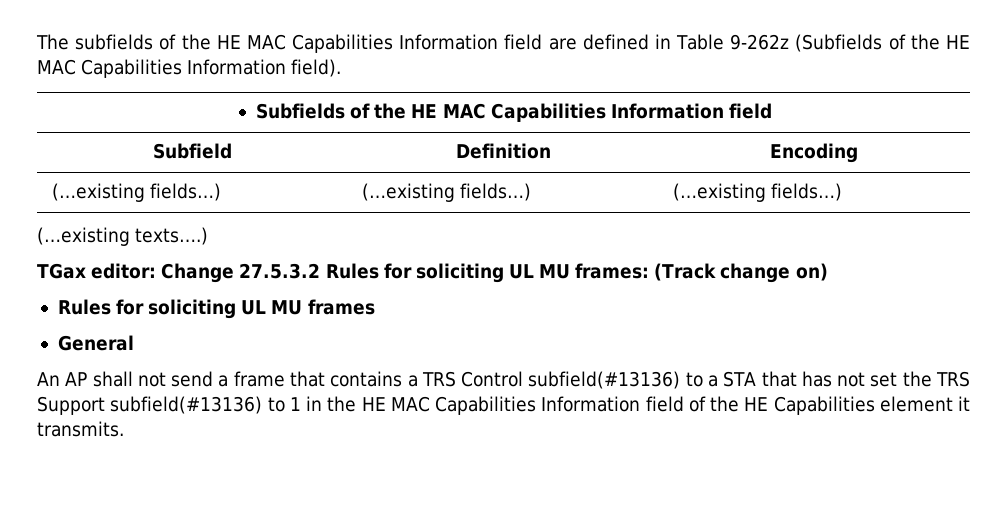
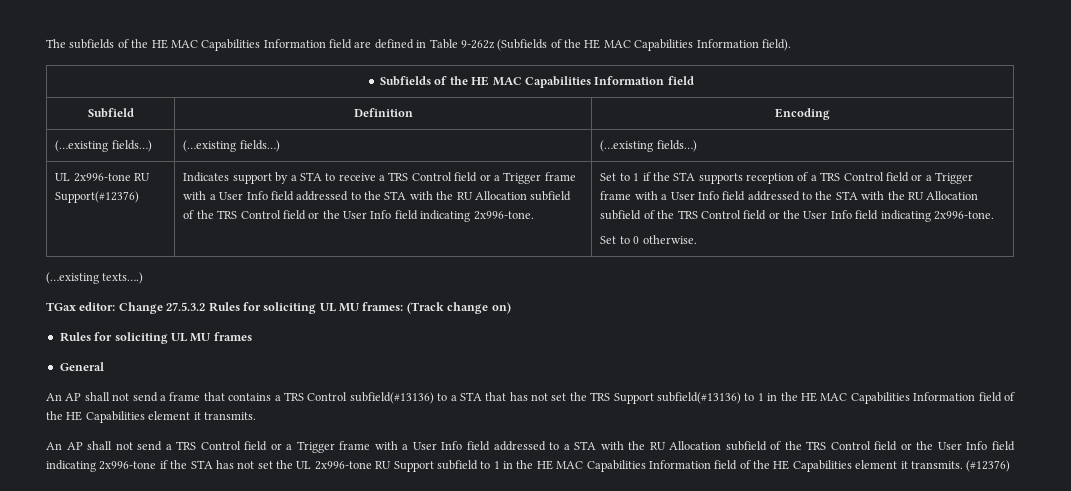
(842, 192) none -> [55,173,151,182] [55,191,140,203] [183,172,576,184] [183,191,572,201] [183,210,534,222] [600,172,974,184] [600,191,979,201] [600,210,994,222] [600,235,697,244] // UL 2x996-tone RU Support(#12376) | Indicates support by a STA to receive a TRS Control field or a Trigger frame with a User Info field addressed to the STA with the RU Allocation subfield of the TRS Control field or the User Info field indicating 2x996-tone. | Set to 1 if the STA supports reception of a TRS Control field or a Trigger frame with a User Info field addressed to the STA with the RU Allocation subfield of the TRS Control field or the User Info field indicating 2x996-tone. // Set to 0 otherwise.
(124, 429) none -> [46,441,1016,453] [46,460,1011,472] // An AP shall not send a TRS Control field or a Trigger frame with a User Info field addressed to a STA with the RU Allocation subfield of the TRS Control field or the User Info field indicating 2x996-tone if the STA has not set the UL 2x996-tone RU Support subfield to 1 in the HE MAC Capabilities Information field of the HE Capabilities element it transmits. (#12376)

